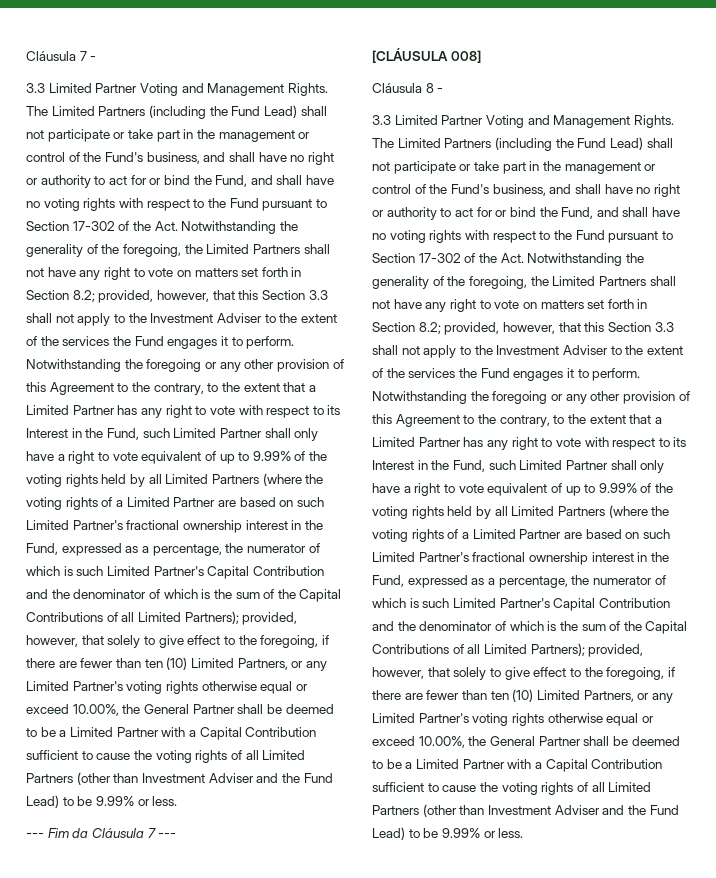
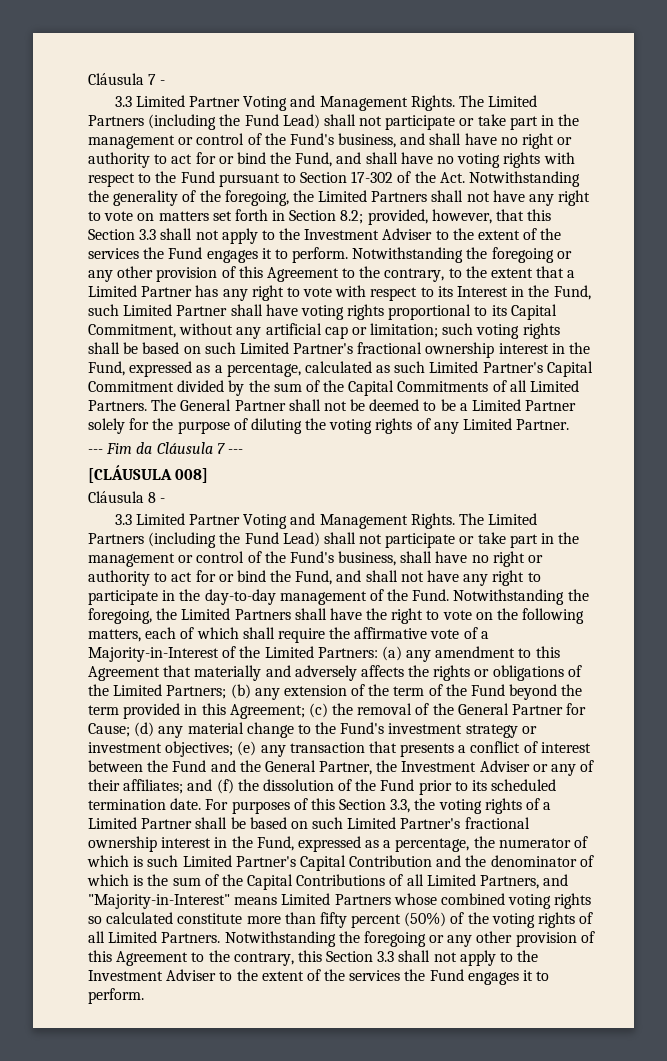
[294,428,319,441] [26,451,328,464] [26,473,324,487] [26,497,236,510] only have a right to vote equivalent of up to 9.99% of the voting rights held by all Limited Partners (where the voting rights of a Limited Partner are -> [265,304,557,320] [88,323,560,339] [88,342,139,354] have voting rights proportional to its Capital Commitment, without any artificial cap or limitation; such voting rights shall be
[225,543,320,553] [26,566,324,579] [26,589,342,602] [26,611,298,625] [26,635,329,648] [26,657,327,671] [26,681,308,694] [26,704,334,716] [26,727,317,740] [26,750,306,763] [26,772,333,785] [26,795,178,808] the numerator of which is such Limited Partner's Capital Contribution and the denominator of which is the sum of the Capital Contributions of all Limited Partners); provided, however, that solely to give effect to the foregoing, if there are fewer than ten (10) Limited Partners, or any Limited Partner's voting rights otherwise equal or exceed 10.00%, the General Partner shall be deemed to be a Limited Partner with a Capital Contribution sufficient to cause the voting rights of all Limited Partners (other than Investment Adviser and the Fund Lead) to be 9.99% or less. -> [304,361,593,377] [88,380,580,396] [88,399,577,411] [88,418,570,434] calculated as such Limited Partner's Capital Commitment divided by the sum of the Capital Commitments of all Limited Partners. The General Partner shall not be deemed to be a Limited Partner solely for the purpose of diluting the voting rights of any Limited Partner.
[549,184,572,194] and -> (397, 558) none
[652,207,681,217] [372,230,673,243] [372,253,644,266] [372,276,676,289] [372,299,648,312] [372,322,674,335] [372,345,683,358] [372,368,641,381] [372,391,690,404] [372,414,662,427] [372,437,687,450] [372,460,665,473] [372,483,674,496] [372,505,670,519] [372,529,582,542] have no voting rights with respect to the Fund pursuant to Section 17-302 of the Act. Notwithstanding the generality of the foregoing, the Limited Partners shall not have any right to vote on matters set forth in Section 8.2; provided, however, that this Section 3.3 shall not apply to the Investment Adviser to the extent of the services the Fund engages it to perform. Notwithstanding the foregoing or any other provision of this Agreement to the contrary, to the extent that a Limited Partner has any right to vote with respect to its Interest in the Fund, such Limited Partner shall only have a right to vote equivalent of up to 9.99% of the voting rights held by all Limited Partners (where the voting rights of a Limited Partner are -> [400,570,541,586] [88,589,589,605] [88,608,585,624] [88,627,489,643] [88,646,560,662] [88,665,582,681] [88,684,583,700] [88,703,587,719] [88,722,537,738] [88,741,591,757] [88,760,595,776] [88,779,557,795] [88,798,552,814] [88,817,246,829] not have any right to participate in the day-to-day management of the Fund. Notwithstanding the foregoing, the Limited Partners shall have the right to vote on the following matters, each of which shall require the affirmative vote of a Majority-in-Interest of the Limited Partners: (a) any amendment to this Agreement that materially and adversely affects the rights or obligations of the Limited Partners; (b) any extension of the term of the Fund beyond the term provided in this Agreement; (c) the removal of the General Partner for Cause; (d) any material change to the Fund's investment strategy or investment objectives; (e) any transaction that presents a conflict of interest between the Fund and the General Partner, the Investment Adviser or any of their affiliates; and (f) the dissolution of the Fund prior to its scheduled termination date. For purposes of this Section 3.3, the voting rights of a Limited Partner shall be
[530,643,644,657] [372,667,675,680] [372,689,673,703] [372,713,654,726] [372,736,680,748] [372,759,663,772] [372,782,652,795] [372,804,679,817] [372,827,524,840] Partners); provided, however, that solely to give effect to the foregoing, if there are fewer than ten (10) Limited Partners, or any Limited Partner's voting rights otherwise equal or exceed 10.00%, the General Partner shall be deemed to be a Limited Partner with a Capital Contribution sufficient to cause the voting rights of all Limited Partners (other than Investment Adviser and the Fund Lead) to be 9.99% or less. -> [480,874,569,889] [88,893,592,909] [88,912,594,928] [88,931,595,947] [88,950,539,966] [88,969,550,985] [88,988,144,1004] Partners, and "Majority-in-Interest" means Limited Partners whose combined voting rights so calculated constitute more than fifty percent (50%) of the voting rights of all Limited Partners. Notwithstanding the foregoing or any other provision of this Agreement to the contrary, this Section 3.3 shall not apply to the Investment Adviser to the extent of the services the Fund engages it to perform.

